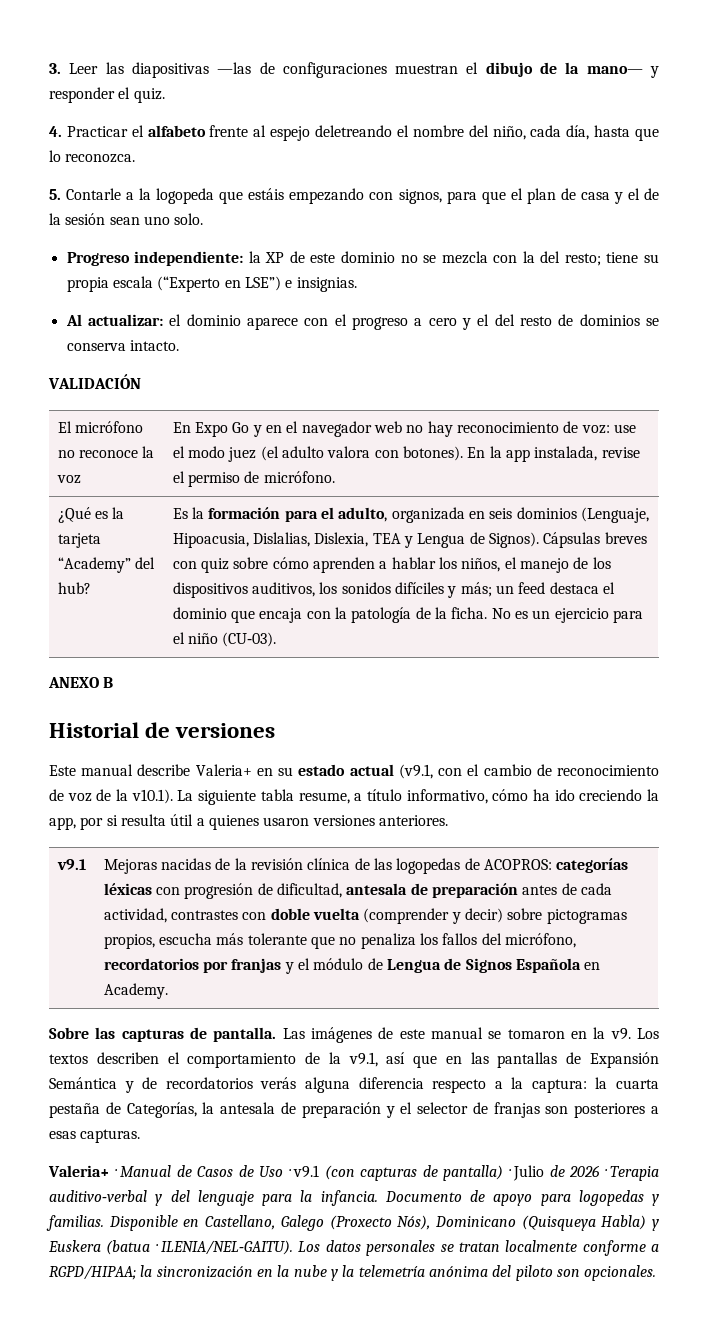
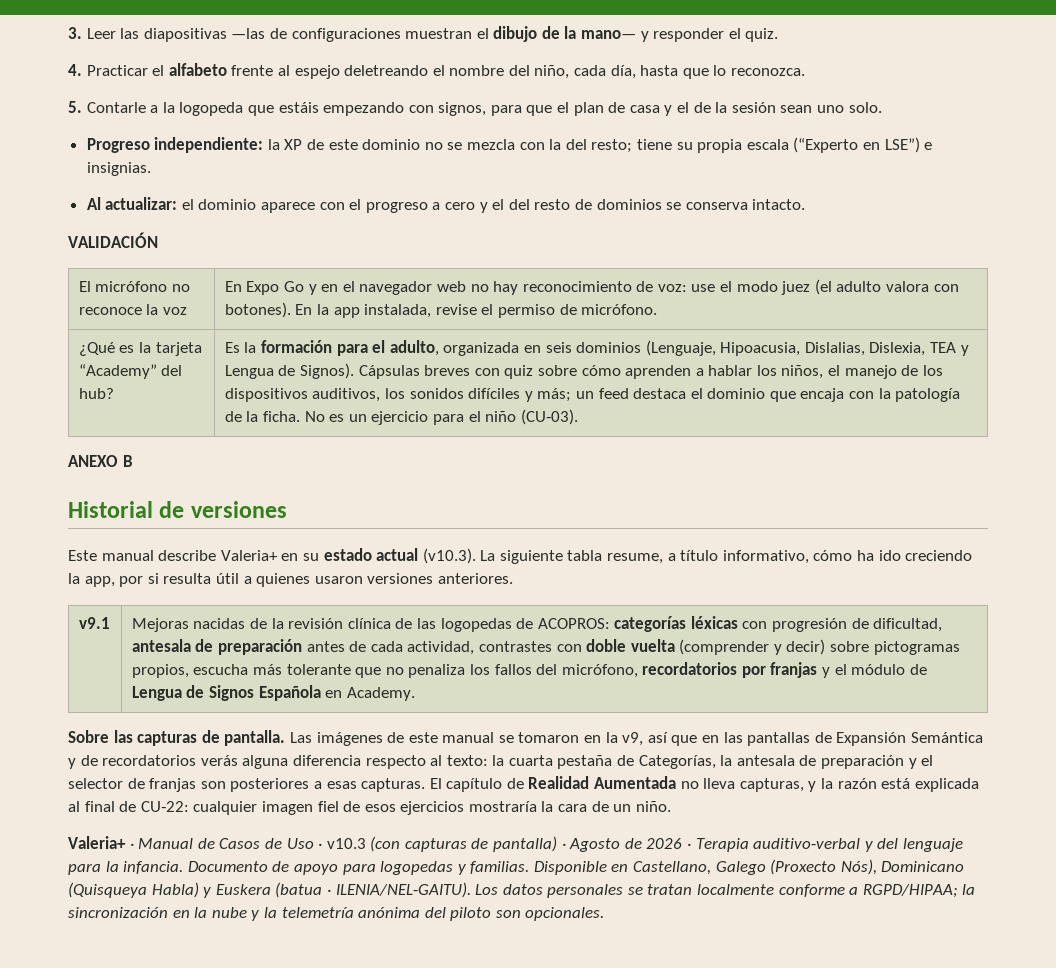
[398,764,659,779] [49,789,173,804] (v9.1, con el cambio de reconocimiento de voz de la v10.1). -> [422,548,476,564] (v10.3).
[610,1028,660,1040] [49,1052,378,1068] v9. Los textos describen el comportamiento de la v9.1, -> [622,732,644,746] v9,
[494,1077,587,1093] a la captura: -> [430,755,488,766] al texto:
(141, 1136) none -> [429,776,979,792] [68,801,671,815] El capítulo de Realidad Aumentada no lleva capturas, y la razón está explicada al final de CU‑22: cualquier imagen fiel de esos ejercicios mostraría la cara de un niño.
[293,1165,319,1178] v9.1 -> [326,838,366,849] v10.3
[513,1165,544,1181] Julio -> [569,838,621,852] Agosto

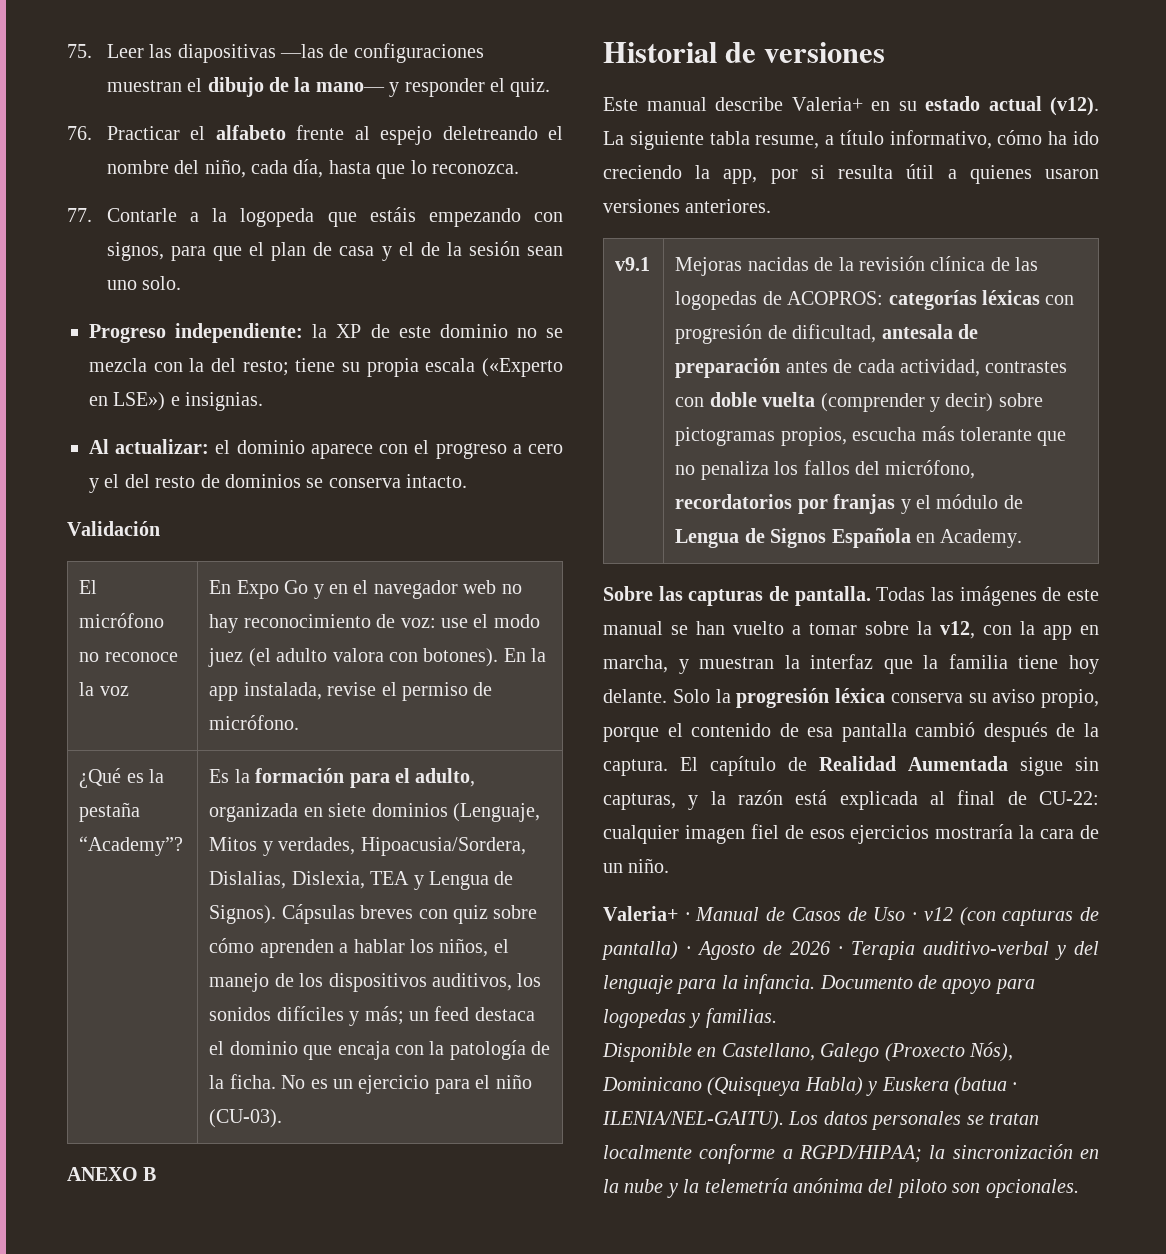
[68,27,82,39] 3. -> [67,44,92,58] 75.
[68,64,82,76] 4. -> [67,126,92,140] 76.
[68,101,82,113] 5. -> [67,208,92,222] 77.
[793,137,920,153] (“Experto en LSE”) -> [482,358,563,377] [89,392,166,411] («Experto en LSE»)
[68,232,158,248] VALIDACIÓN -> [67,521,160,536] Validación
[155,342,202,356] [78,364,183,379] [78,388,114,399] tarjeta “Academy” del hub? -> [79,802,141,822] [79,836,184,856] pestaña “Academy”?
[545,342,572,353] seis -> [328,803,367,817] siete
[720,342,801,356] Hipoacusia, -> [209,837,526,856] Mitos y verdades, Hipoacusia/Sordera,
[422,548,476,564] (v10.3). -> [1050,97,1099,116] (v12).
[289,732,312,743] Las -> [876,587,954,601] Todas las
[518,732,983,746] [68,755,934,769] [68,778,426,792] tomaron en la v9, así que en las pantallas de Expansión Semántica y de recordatorios verás alguna diferencia respecto al texto: la cuarta pestaña de Categorías, la antesala de preparación y el selector de franjas son posteriores a esas capturas. -> [696,621,1099,640] [603,654,1099,674] [603,688,1099,708] [603,722,1099,742] [603,759,668,776] han vuelto a tomar sobre la v12, con la app en marcha, y muestran la interfaz que la familia tiene hoy delante. Solo la progresión léxica conserva su aviso propio, porque el contenido de esa pantalla cambió después de la captura.
[680,778,736,789] no lleva -> [1020,757,1099,776] sigue sin
[326,838,366,849] v10.3 -> [923,907,953,921] v12
(530, 867) none -> (777, 1018) //

